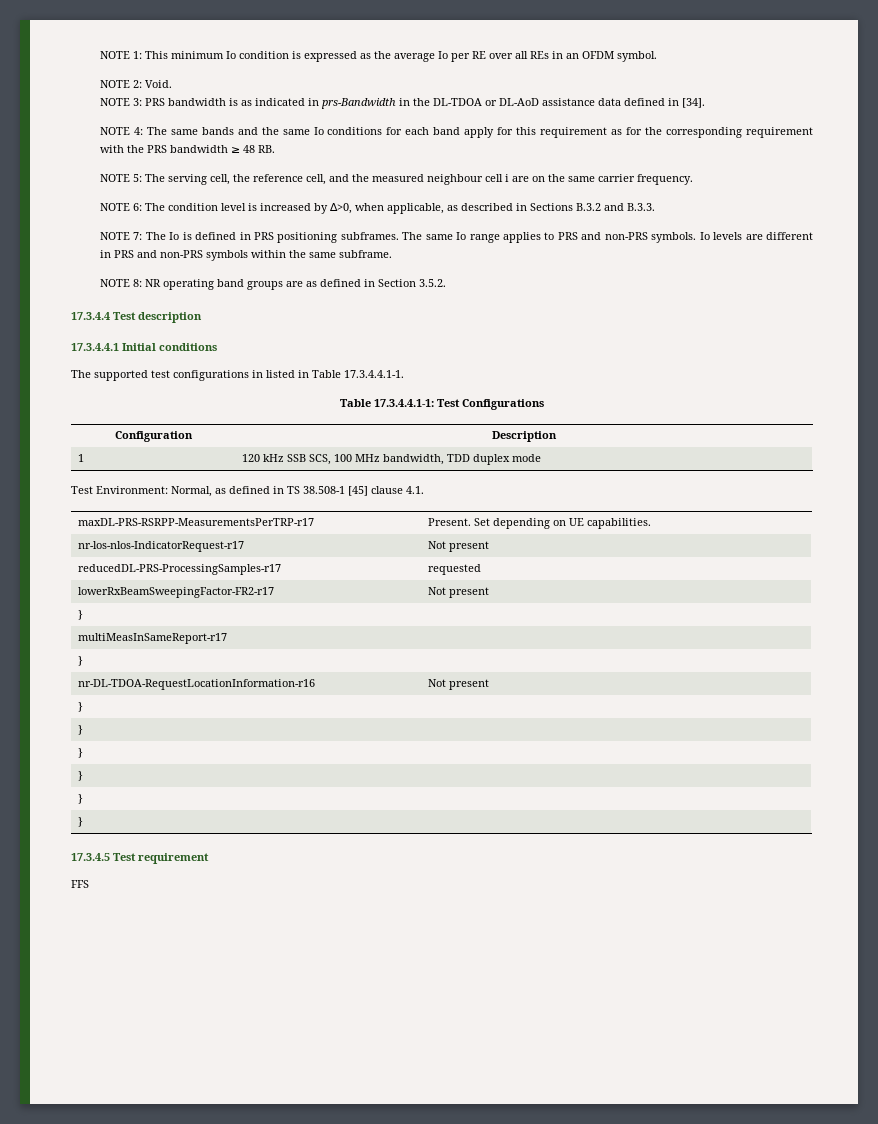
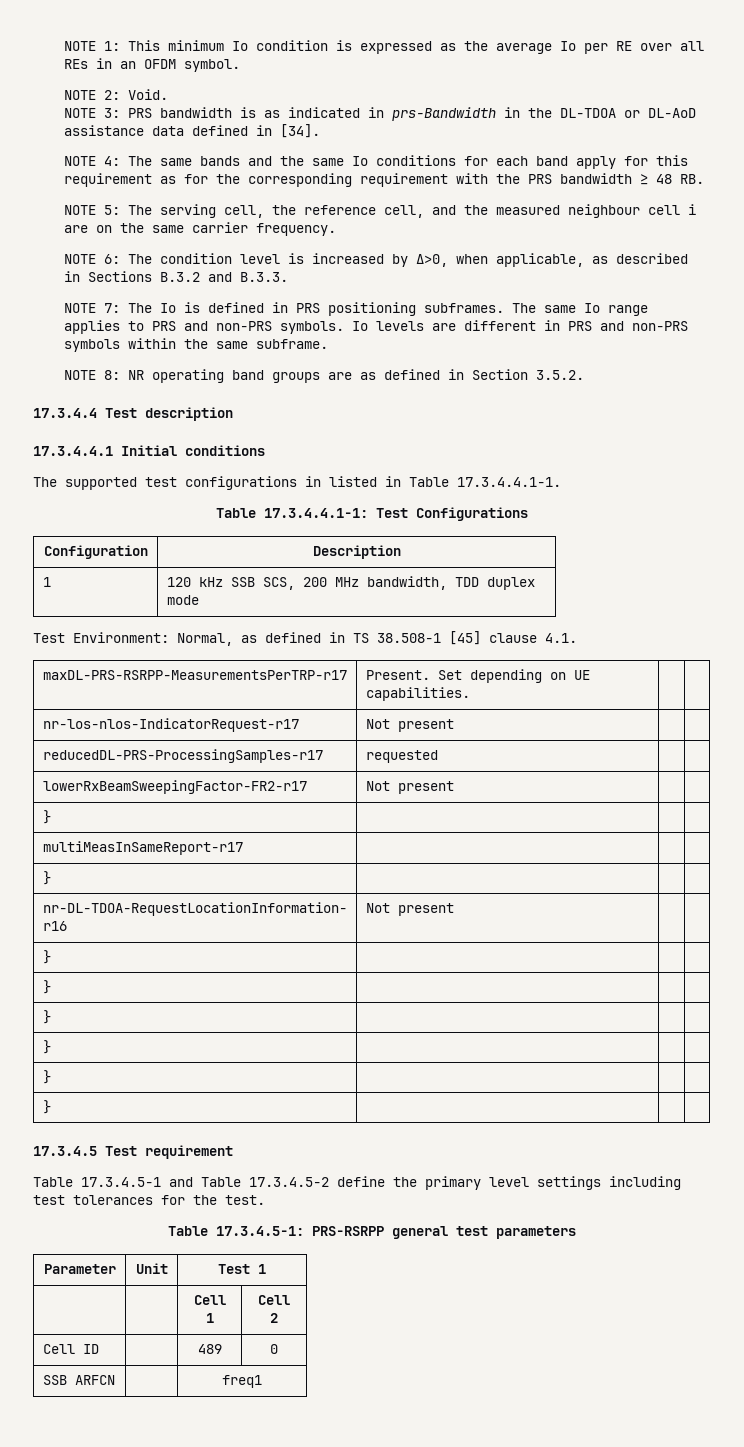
[334,454,353,462] 100 -> [302,577,327,587] 200
[71,880,89,888] FFS -> [33,1176,681,1190] [33,1195,265,1205] [168,1226,576,1239] [43,1264,116,1274] [135,1263,168,1274] [218,1264,266,1274] [193,1295,226,1305] [205,1313,214,1323] [258,1295,290,1305] [270,1313,278,1323] [42,1344,99,1354] [197,1344,222,1354] [270,1344,278,1354] [42,1375,115,1385] [222,1375,262,1388] Table 17.3.4.5-1 and Table 17.3.4.5-2 define the primary level settings including test tolerances for the test. // Table 17.3.4.5-1: PRS-RSRPP general test parameters // Parameter | Unit | Test 1 // | | Cell 1 | Cell 2 // Cell ID | | 489 | 0 // SSB ARFCN | | freq1

